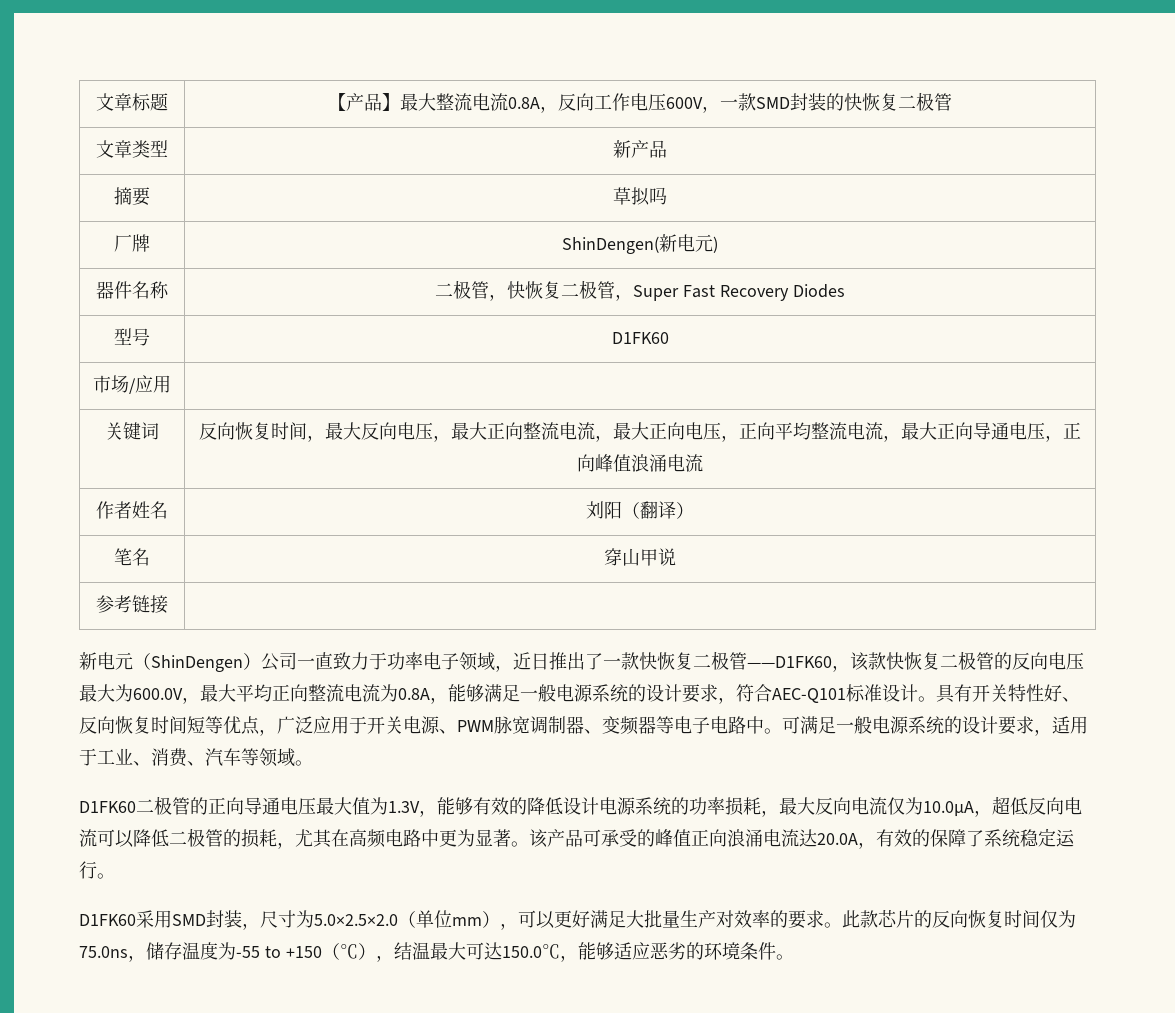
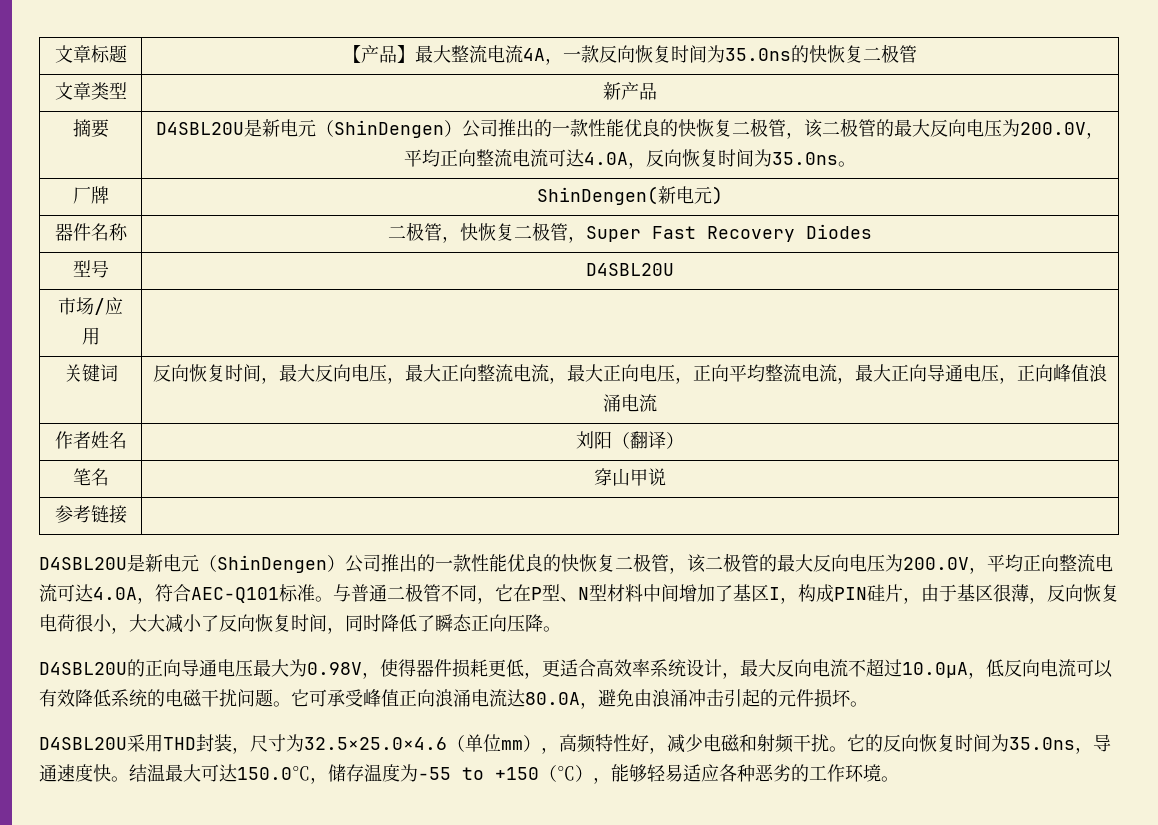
[508,93,826,113] 0.8A，反向工作电压600V，一款SMD封装 -> [523,45,791,65] 4A，一款反向恢复时间为35.0ns
[613,187,667,206] 草拟吗 -> [156,118,1104,139] [404,149,856,169] D4SBL20U是新电元（ShinDengen）公司推出的一款性能优良的快恢复二极管，该二极管的最大反向电压为200.0V，平均正向整流电流可达4.0A，反向恢复时间为35.0ns。
[611,332,669,344] D1FK60 -> [586,263,674,276] D4SBL20U
[79,651,1084,672] [79,684,1080,704] [79,716,1088,736] [79,748,313,767] [79,796,190,815] 新电元（ShinDengen）公司一直致力于功率电子领域，近日推出了一款快恢复二极管——D1FK60，该款快恢复二极管的反向电压最大为600.0V，最大平均正向整流电流为0.8A，能够满足一般电源系统的设计要求，符合AEC-Q101标准设计。具有开关特性好、反向恢复时间短等优点，广泛应用于开关电源、PWM脉宽调制器、变频器等电子电路中。可满足一般电源系统的设计要求，适用于工业、消费、汽车等领域。 // D1FK60二极管 -> [39,553,1113,574] [39,583,1119,604] [39,614,561,634] [39,662,127,675] D4SBL20U是新电元（ShinDengen）公司推出的一款性能优良的快恢复二极管，该二极管的最大反向电压为200.0V，平均正向整流电流可达4.0A，符合AEC-Q101标准。与普通二极管不同，它在P型、N型材料中间增加了基区I，构成PIN硅片，由于基区很薄，反向恢复电荷很小，大大减小了反向恢复时间，同时降低了瞬态正向压降。 // D4SBL20U
[352,797,761,817] 值为1.3V，能够有效的降低设计电源系统的功率损耗 -> [289,659,722,679] 为0.98V，使得器件损耗更低，更适合高效率系统设计
[887,796,1010,817] 仅为10.0μA，超 -> [848,658,986,679] 不超过10.0μA，
[133,828,655,849] 降低二极管的损耗，尤其在高频电路中更为显著。该产品可承受的 -> [39,689,363,708] 有效降低系统的电磁干扰问题。它可承受
[817,828,1075,849] [79,861,115,879] [79,910,206,928] 20.0A，有效的保障了系统稳定运行。 // D1FK60采用SMD -> [525,689,868,709] [39,734,196,752] 80.0A，避免由浪涌冲击引起的元件损坏。 // D4SBL20U采用THD
[314,914,398,926] 5.0×2.5×2.0 -> [304,737,447,750] 32.5×25.0×4.6
[518,910,1076,929] [79,946,128,958] 可以更好满足大批量生产对效率的要求。此款芯片的反向恢复时间仅为75.0ns -> [559,734,1111,754] [39,764,310,782] 高频特性好，减少电磁和射频干扰。它的反向恢复时间为35.0ns，导通速度快。结温最大可达150.0℃
[393,942,776,962] 结温最大可达150.0℃，能够适应恶劣的环境条件 -> [611,764,881,782] 能够轻易适应各种恶劣的工作环境

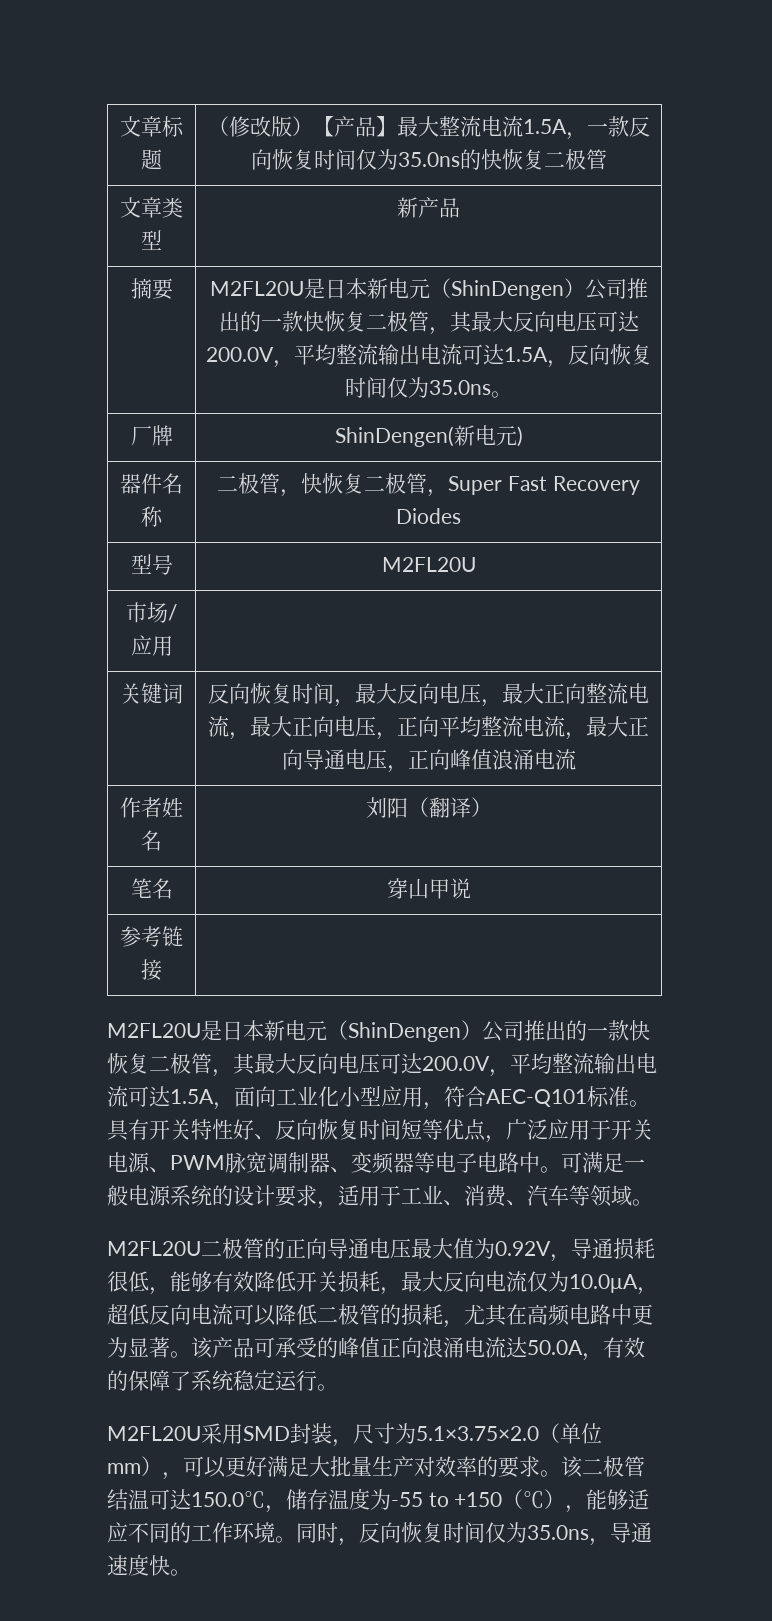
(127, 54) none -> [207,116,313,137] （修改版）
[523,48,545,61] 4A -> [522,119,567,134] 1.5A
(707, 54) none -> [355,149,377,170] 仅
[156,118,1104,139] [404,149,754,169] D4SBL20U是新电元（ShinDengen）公司推出的一款性能优良的快恢复二极管，该二极管的最大反向电压为200.0V，平均正向整流电流可达4.0A，反向恢复时间 -> [209,278,648,300] [218,311,639,335] [205,344,652,368] [345,377,408,398] M2FL20U是日本新电元（ShinDengen）公司推出的一款快恢复二极管，其最大反向电压可达200.0V，平均整流输出电流可达1.5A，反向恢复时间仅
[586,263,674,276] D4SBL20U -> [381,557,476,572] M2FL20U
[39,553,1113,574] [39,583,1119,604] [39,614,561,634] [39,662,127,675] D4SBL20U是新电元（ShinDengen）公司推出的一款性能优良的快恢复二极管，该二极管的最大反向电压为200.0V，平均正向整流电流可达4.0A，符合AEC-Q101标准。与普通二极管不同，它在P型、N型材料中间增加了基区I，构成PIN硅片，由于基区很薄，反向恢复电荷很小，大大减小了反向恢复时间，同时降低了瞬态正向压降。 // D4SBL20U -> [107,1020,650,1042] [107,1053,657,1077] [107,1086,650,1110] [107,1119,653,1143] [107,1152,645,1174] [107,1185,653,1209] [107,1238,264,1259] M2FL20U是日本新电元（ShinDengen）公司推出的一款快恢复二极管，其最大反向电压可达200.0V，平均整流输出电流可达1.5A，面向工业化小型应用，符合AEC-Q101标准。具有开关特性好、反向恢复时间短等优点，广泛应用于开关电源、PWM脉宽调制器、变频器等电子电路中。可满足一般电源系统的设计要求，适用于工业、消费、汽车等领域。 // M2FL20U二极管
[289,659,722,679] 为0.98V，使得器件损耗更低，更适合高效率系统设计 -> [453,1238,655,1262] [107,1271,380,1295] 值为0.92V，导通损耗很低，能够有效降低开关损耗
[848,658,986,679] 不超过10.0μA， -> [527,1271,658,1295] [107,1304,128,1325] 仅为10.0μA，超
[39,689,363,708] 有效降低系统的电磁干扰问题。它可承受 -> [275,1304,653,1328] [107,1337,338,1359] 降低二极管的损耗，尤其在高频电路中更为显著。该产品可承受的
[525,689,868,709] [39,734,196,752] 80.0A，避免由浪涌冲击引起的元件损坏。 // D4SBL20U采用THD -> [527,1337,645,1361] [107,1370,338,1391] [107,1423,290,1444] 50.0A，有效的保障了系统稳定运行。 // M2FL20U采用SMD
[304,737,447,750] 32.5×25.0×4.6 -> [416,1426,539,1441] 5.1×3.75×2.0
[559,734,1111,754] [39,764,201,782] 高频特性好，减少电磁和射频干扰。它的反向恢复时间为35.0ns，导通速度快。结温最大 -> [183,1456,645,1478] [107,1489,149,1510] 可以更好满足大批量生产对效率的要求。该二极管结温
[647,764,881,782] 轻易适应各种恶劣的工作环境 -> [628,1489,650,1510] [107,1522,652,1546] [107,1554,170,1576] 适应不同的工作环境。同时，反向恢复时间仅为35.0ns，导通速度快

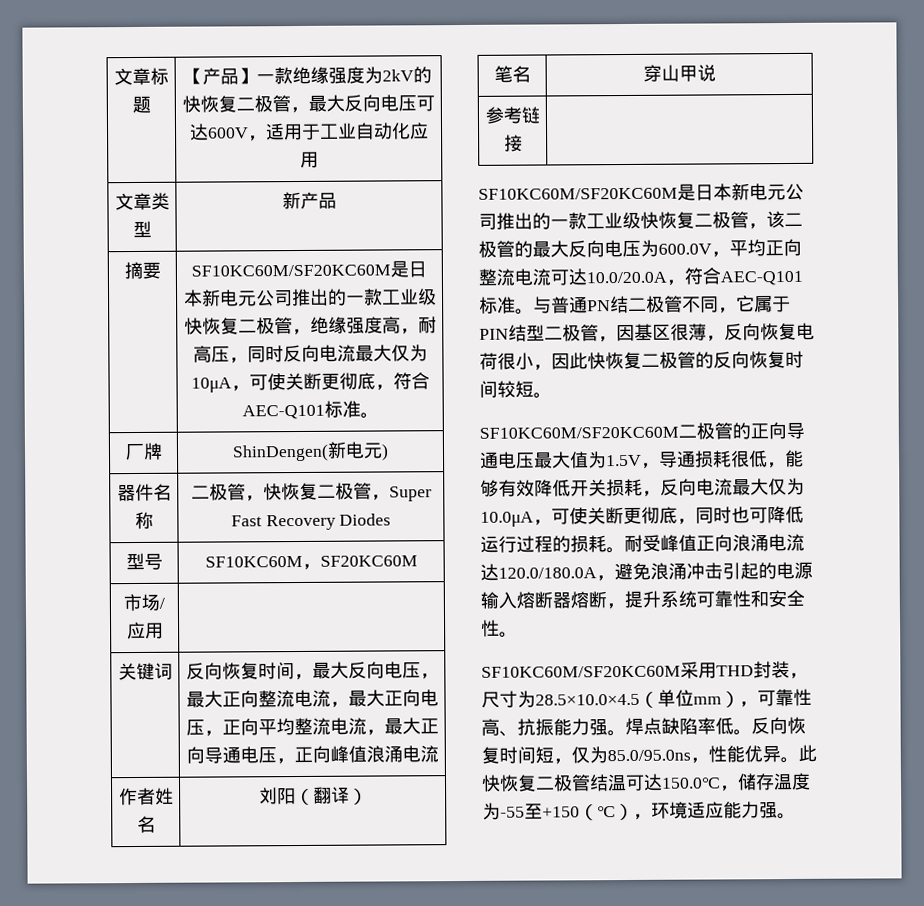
[207,116,650,140] [250,149,607,170] （修改版）【产品】最大整流电流1.5A，一款反向恢复时间仅为35.0ns的快恢复二极管 -> [184,66,432,85] [181,94,435,114] [188,122,429,142] [299,151,319,168] 【产品】一款绝缘强度为2kV的快恢复二极管，最大反向电压可达600V，适用于工业自动化应用
[209,278,648,300] [218,311,639,335] [205,344,652,368] [345,377,491,398] M2FL20U是日本新电元（ShinDengen）公司推出的一款快恢复二极管，其最大反向电压可达200.0V，平均整流输出电流可达1.5A，反向恢复时间仅为35.0ns -> [191,260,427,278] [182,288,437,307] [183,316,437,336] [192,344,428,364] [190,372,430,393] [241,400,361,420] SF10KC60M/SF20KC60M是日本新电元公司推出的一款工业级快恢复二极管，绝缘强度高，耐高压，同时反向电流最大仅为10μA，可使关断更彻底，符合AEC-Q101标准
[381,557,476,572] M2FL20U -> [204,555,418,570] SF10KC60M，SF20KC60M
[107,1020,650,1042] [107,1053,657,1077] [107,1086,650,1110] [107,1119,653,1143] [107,1152,645,1174] [107,1185,653,1209] [107,1241,201,1256] M2FL20U是日本新电元（ShinDengen）公司推出的一款快恢复二极管，其最大反向电压可达200.0V，平均整流输出电流可达1.5A，面向工业化小型应用，符合AEC-Q101标准。具有开关特性好、反向恢复时间短等优点，广泛应用于开关电源、PWM脉宽调制器、变频器等电子电路中。可满足一般电源系统的设计要求，适用于工业、消费、汽车等领域。 // M2FL20U -> [478,183,804,201] [478,211,803,230] [478,238,802,258] [478,267,803,286] [479,295,791,315] [479,322,815,343] [479,350,804,371] [479,380,552,399] [479,426,679,439] SF10KC60M/SF20KC60M是日本新电元公司推出的一款工业级快恢复二极管，该二极管的最大反向电压为600.0V，平均正向整流电流可达10.0/20.0A，符合AEC-Q101标准。与普通PN结二极管不同，它属于PIN结型二极管，因基区很薄，反向恢复电荷很小，因此快恢复二极管的反向恢复时间较短。 // SF10KC60M/SF20KC60M
[495,1241,551,1256] 0.92V -> [606,454,642,467] 1.5V
[401,1271,527,1292] 最大反向电流 -> [660,478,769,496] 反向电流最大
[107,1304,653,1328] [107,1337,338,1359] 超低反向电流可以降低二极管的损耗，尤其在高频电路中更为显著。该产品可承受的 -> [551,505,804,525] [480,534,661,554] 可使关断更彻底，同时也可降低运行过程的损耗。耐受
[527,1337,645,1361] [107,1370,338,1391] [107,1423,290,1444] 50.0A，有效的保障了系统稳定运行。 // M2FL20U采用SMD -> [498,561,813,582] [480,589,805,610] [481,619,518,638] [481,661,754,679] 120.0/180.0A，避免浪涌冲击引起的电源输入熔断器熔断，提升系统可靠性和安全性。 // SF10KC60M/SF20KC60M采用THD
[416,1426,539,1441] 5.1×3.75×2.0 -> [535,693,640,706] 28.5×10.0×4.5
[204,1456,583,1478] 以更好满足大批量生产对效率的要求。该 -> [775,688,812,707] [481,716,806,737] [481,744,817,765] [481,774,537,792] 靠性高、抗振能力强。焊点缺陷率低。反向恢复时间短，仅为85.0/95.0ns，性能优异。此快恢复
[428,1492,449,1507] to -> [524,803,543,820] 至
[586,1489,650,1510] [107,1522,652,1546] [107,1554,170,1576] 能够适应不同的工作环境。同时，反向恢复时间仅为35.0ns，导通速度快 -> [651,801,778,819] 环境适应能力强

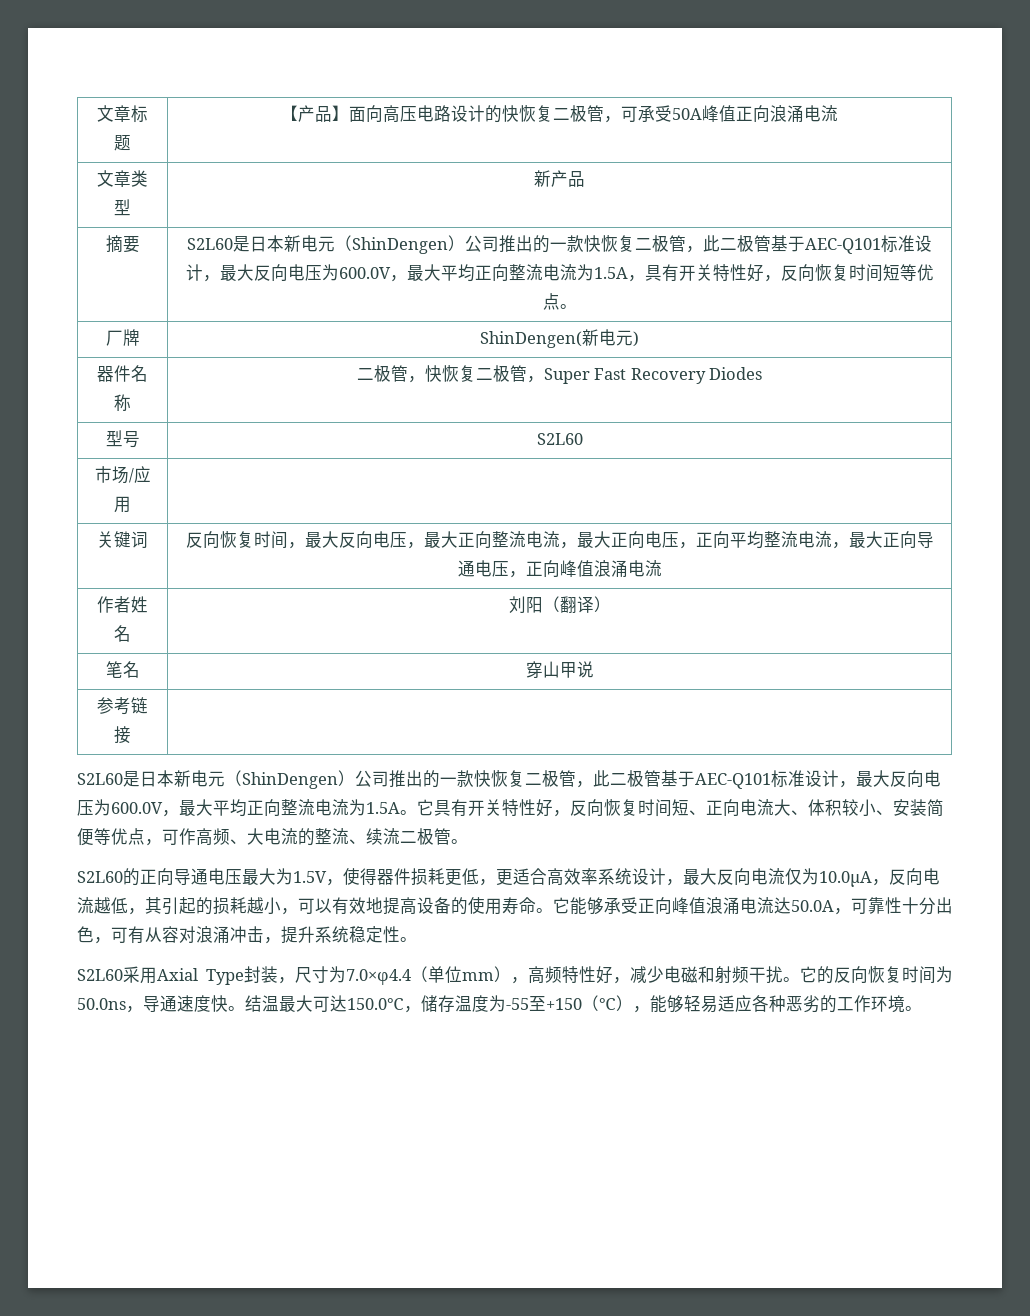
[256,66,432,85] [181,94,435,114] [188,122,429,142] [299,151,319,168] 一款绝缘强度为2kV的快恢复二极管，最大反向电压可达600V，适用于工业自动化应用 -> [349,105,838,123] 面向高压电路设计的快恢复二极管，可承受50A峰值正向浪涌电流
[191,260,427,278] [182,288,437,307] [183,316,437,336] [192,344,428,364] [190,372,430,393] [241,400,361,420] SF10KC60M/SF20KC60M是日本新电元公司推出的一款工业级快恢复二极管，绝缘强度高，耐高压，同时反向电流最大仅为10μA，可使关断更彻底，符合AEC-Q101标准 -> [187,235,932,254] [185,264,934,282] [542,293,560,310] S2L60是日本新电元（ShinDengen）公司推出的一款快恢复二极管，此二极管基于AEC-Q101标准设计，最大反向电压为600.0V，最大平均正向整流电流为1.5A，具有开关特性好，反向恢复时间短等优点
[204,555,418,570] SF10KC60M，SF20KC60M -> [536,433,583,445] S2L60
[478,183,804,201] [478,211,803,230] [478,238,802,258] [478,267,803,286] [479,295,791,315] [479,322,815,343] [479,350,804,371] [479,380,552,399] [479,422,733,440] SF10KC60M/SF20KC60M是日本新电元公司推出的一款工业级快恢复二极管，该二极管的最大反向电压为600.0V，平均正向整流电流可达10.0/20.0A，符合AEC-Q101标准。与普通PN结二极管不同，它属于PIN结型二极管，因基区很薄，反向恢复电荷很小，因此快恢复二极管的反向恢复时间较短。 // SF10KC60M/SF20KC60M二极管 -> [77,770,941,789] [77,799,944,817] [77,828,468,846] [77,871,123,883] S2L60是日本新电元（ShinDengen）公司推出的一款快恢复二极管，此二极管基于AEC-Q101标准设计，最大反向电压为600.0V，最大平均正向整流电流为1.5A。它具有开关特性好，反向恢复时间短、正向电流大、体积较小、安装简便等优点，可作高频、大电流的整流、续流二极管。 // S2L60
[569,451,589,469] 值 -> (276, 876) none
[658,449,804,469] [480,477,805,497] [480,505,804,527] [480,533,805,554] [480,561,813,582] [480,589,805,610] [481,619,518,638] [481,661,754,679] 导通损耗很低，能够有效降低开关损耗，反向电流最大仅为10.0μA，可使关断更彻底，同时也可降低运行过程的损耗。耐受峰值正向浪涌电流达120.0/180.0A，避免浪涌冲击引起的电源输入熔断器熔断，提升系统可靠性和安全性。 // SF10KC60M/SF20KC60M采用THD -> [343,868,940,887] [77,897,953,915] [77,926,417,944] [77,966,244,985] 使得器件损耗更低，更适合高效率系统设计，最大反向电流仅为10.0μA，反向电流越低，其引起的损耗越小，可以有效地提高设备的使用寿命。它能够承受正向峰值浪涌电流达50.0A，可靠性十分出色，可有从容对浪涌冲击，提升系统稳定性。 // S2L60采用Axial Type
[535,693,640,706] 28.5×10.0×4.5 -> [346,969,411,985] 7.0×φ4.4
[757,688,812,707] [481,716,806,737] [481,744,817,765] [481,774,627,792] 可靠性高、抗振能力强。焊点缺陷率低。反向恢复时间短，仅为85.0/95.0ns，性能优异。此快恢复二极管结温 -> [528,966,953,984] [77,995,313,1013] 高频特性好，减少电磁和射频干扰。它的反向恢复时间为50.0ns，导通速度快。结温最大
[651,801,778,819] 环境适应能力强 -> [650,995,905,1013] 能够轻易适应各种恶劣的工作环境

